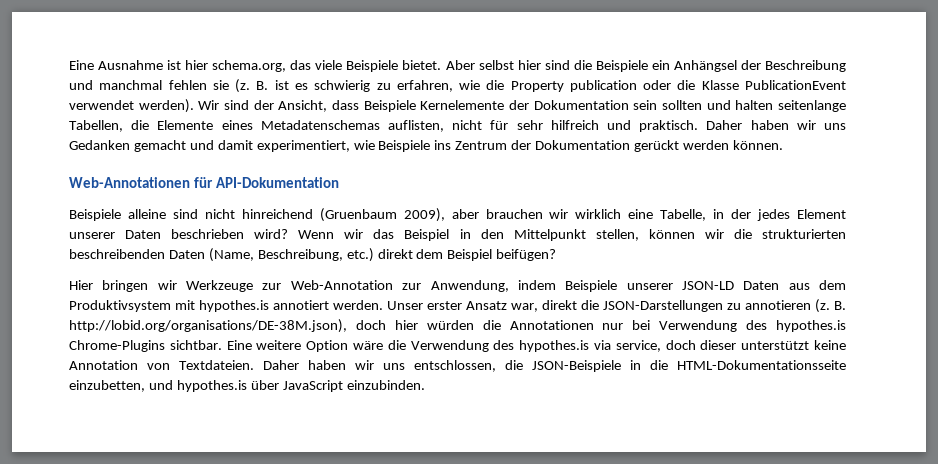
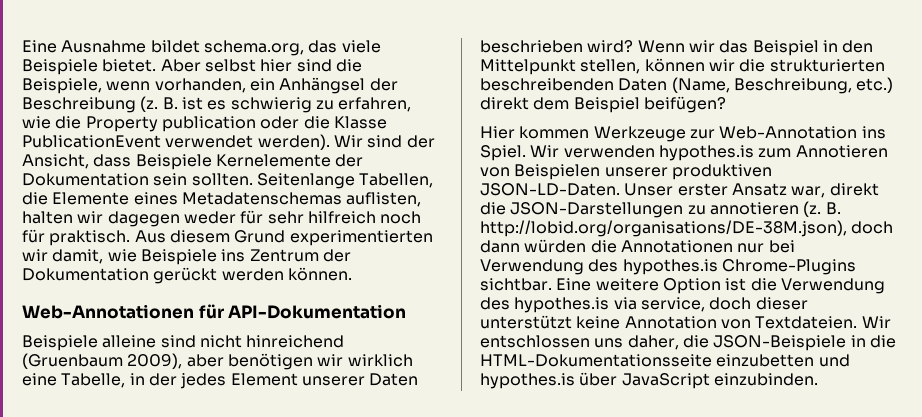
[167,60,209,70] ist hier -> [150,40,200,53] bildet
[595,60,648,72] Beispiele -> [22,78,246,94] Beispiele, wenn vorhanden,
[69,80,229,90] und manchmal fehlen sie -> (136, 105) none
[662,100,846,112] sollten und halten seitenlange -> [191,173,355,189] sollten. Seitenlange
[452,120,847,132] [69,140,350,152] nicht für sehr hilfreich und praktisch. Daher haben wir uns Gedanken gemacht und damit experimentiert, -> [22,210,422,227] [22,229,433,246] [22,249,104,264] halten wir dagegen weder für sehr hilfreich noch für praktisch. Aus diesem Grund experimentierten wir damit,
[485,209,543,219] brauchen -> [227,353,313,370] benötigen
[102,280,177,292] bringen wir -> [519,126,590,139] kommen
[402,280,847,292] [69,300,383,312] zur Anwendung, indem Beispiele unserer JSON-LD Daten aus dem Produktivsystem mit hypothes.is annotiert werden. -> [861,126,886,139] [480,145,888,161] [480,164,772,180] [480,183,620,196] ins Spiel. Wir verwenden hypothes.is zum Annotieren von Beispielen unserer produktiven JSON-LD-Daten.
[394,320,418,330] hier -> [480,240,520,253] dann
[353,341,384,350] wäre -> [725,278,747,291] ist
[263,360,496,372] Daher haben wir uns entschlossen, -> [861,316,891,328] [480,335,679,350] Wir entschlossen uns daher,
[69,380,145,392] einzubetten, -> [716,354,815,367] einzubetten

